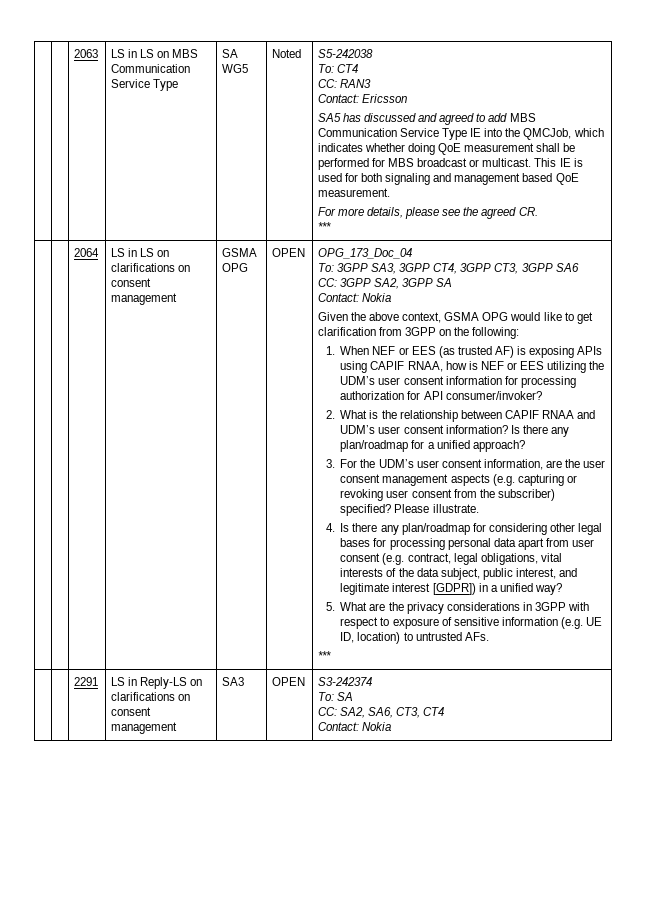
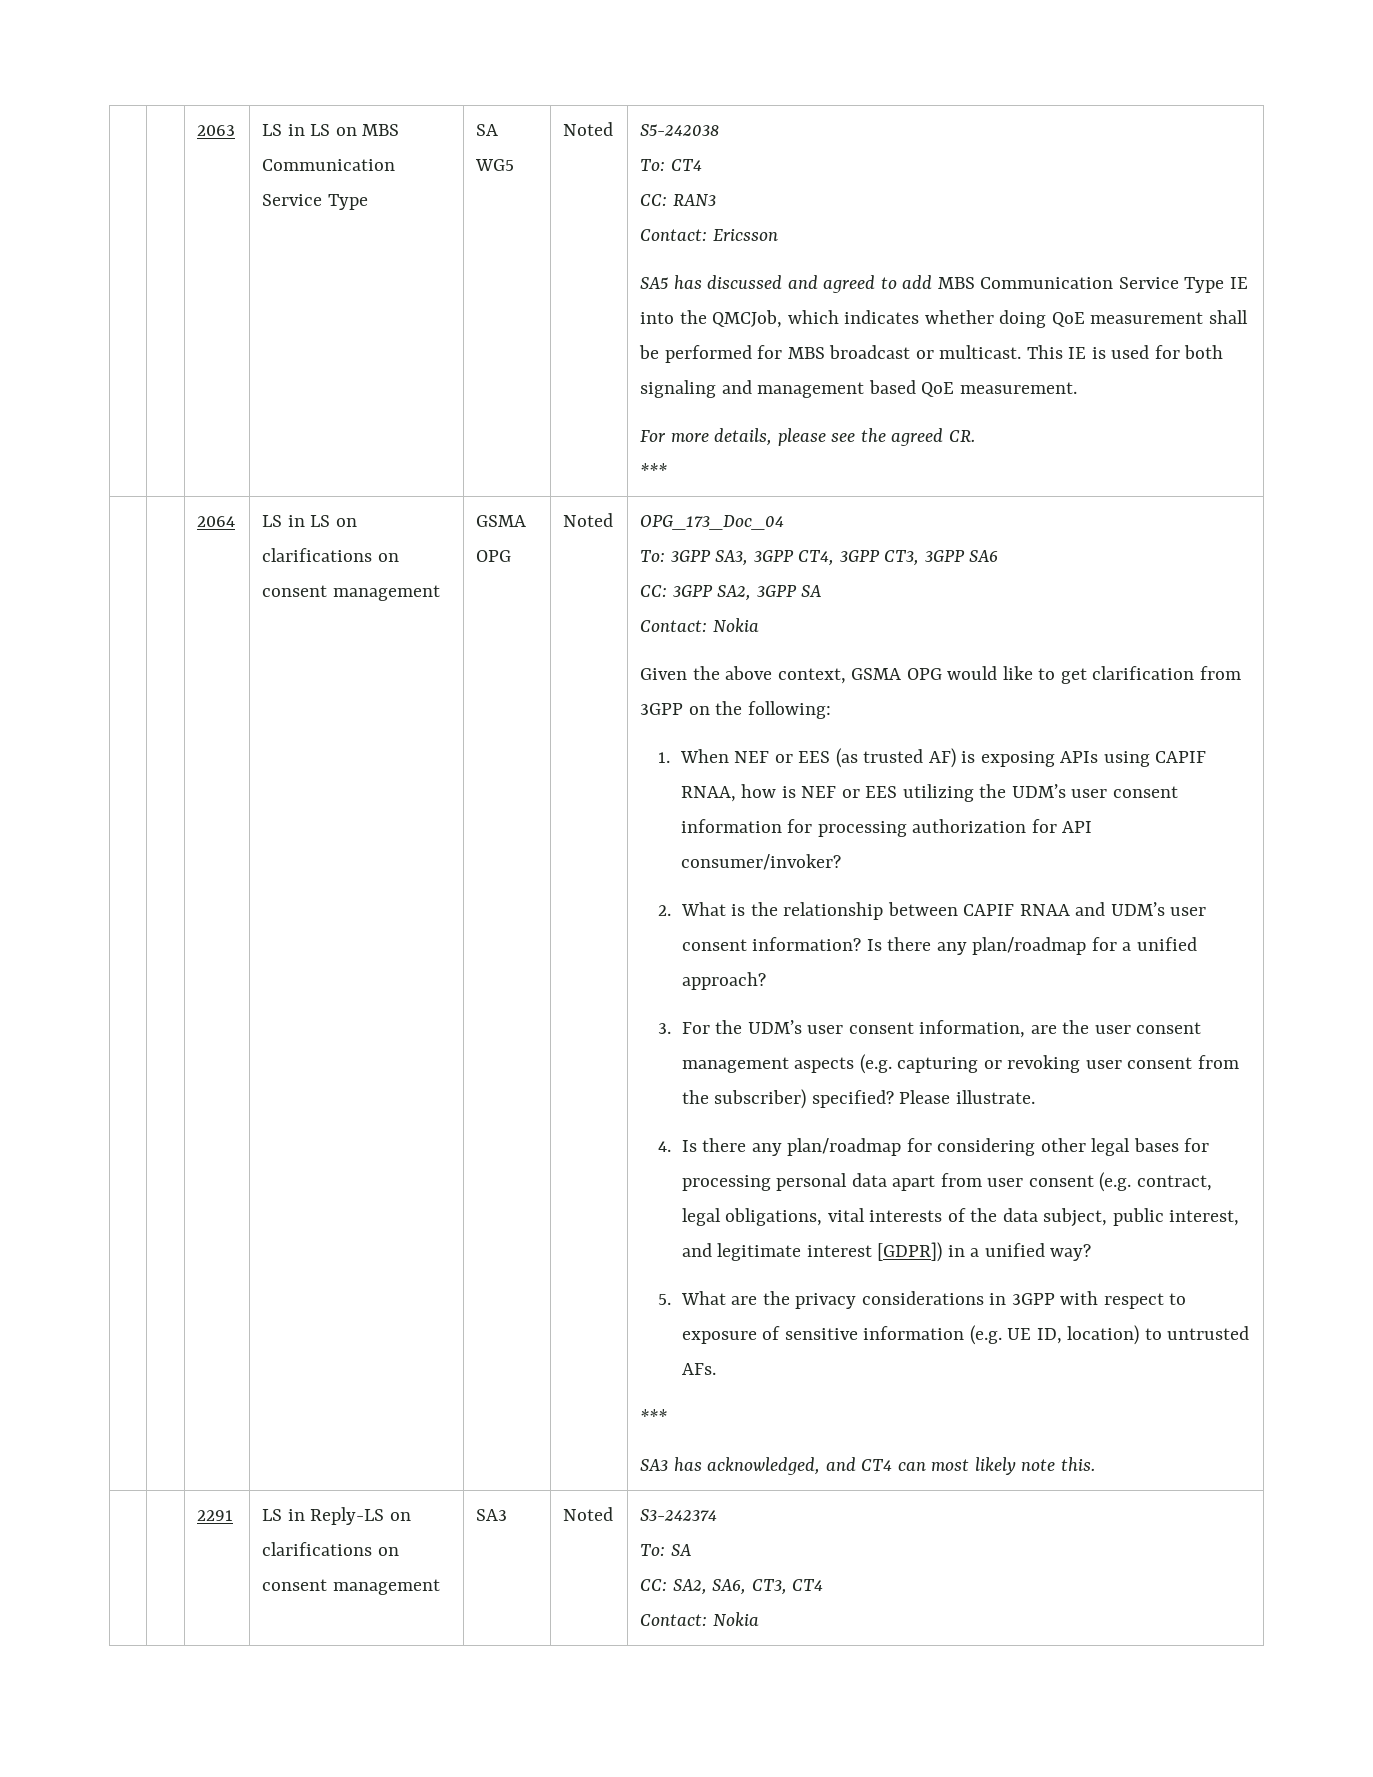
[271,248,305,257] OPEN -> [563,513,614,527] Noted
(331, 655) none -> [640,1457,1095,1475] // SA3 has acknowledged, and CT4 can most likely note this.
[271,677,305,686] OPEN -> [563,1507,614,1521] Noted

